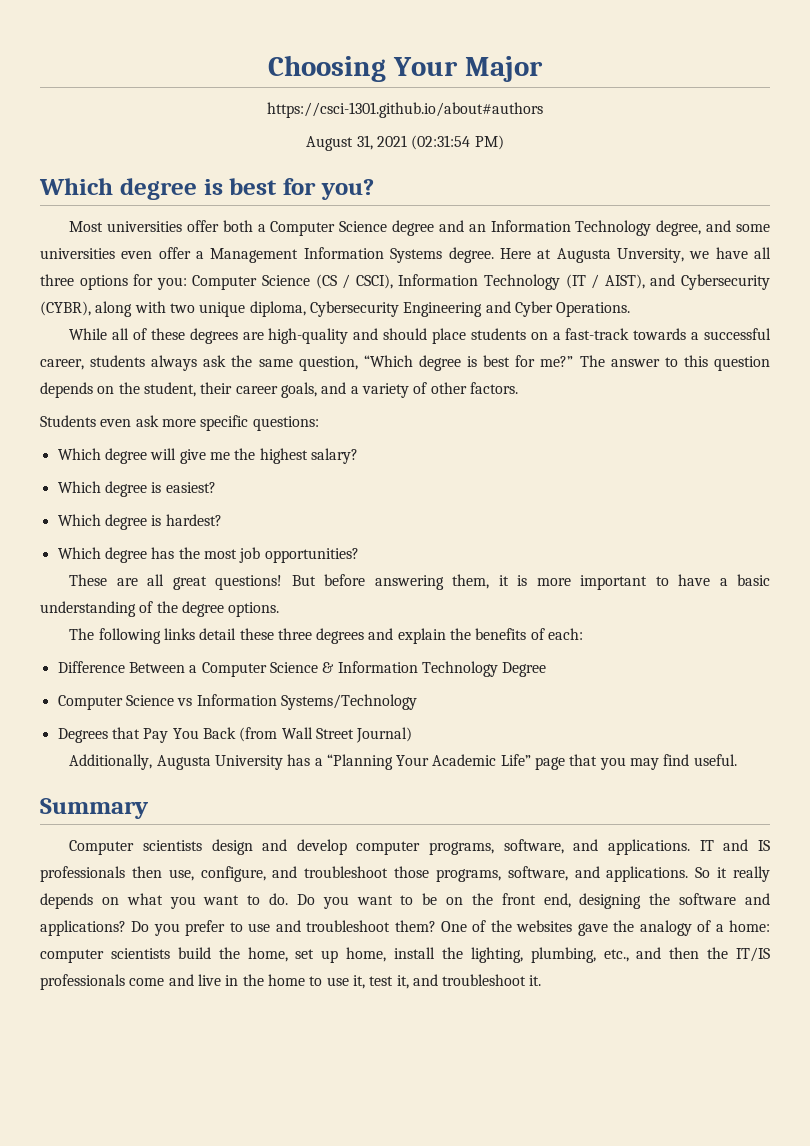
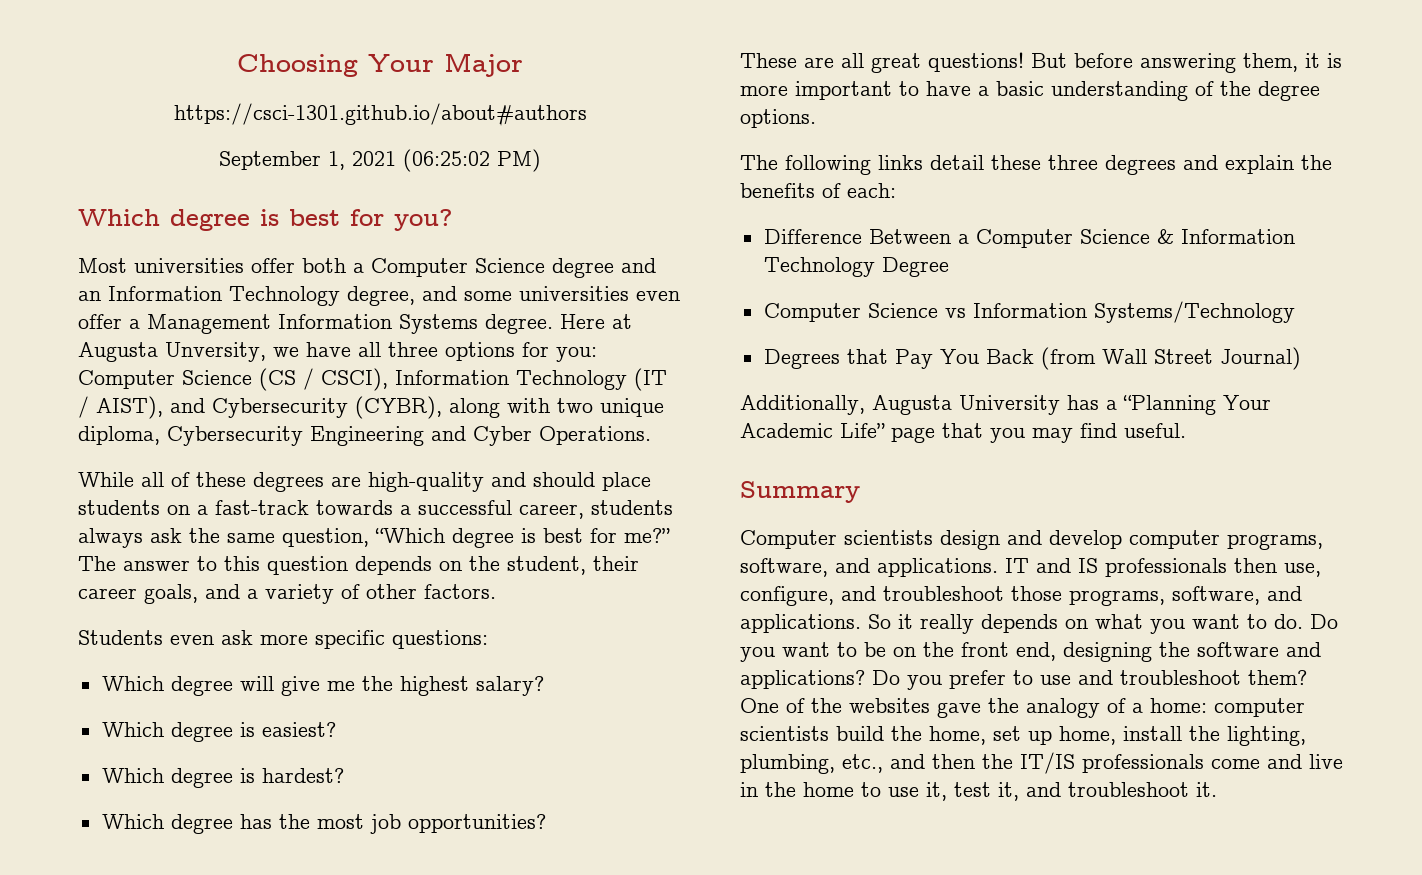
[306,135,471,151] August 31, 2021 (02:31:54 -> [219,149,490,172] September 1, 2021 (06:25:02

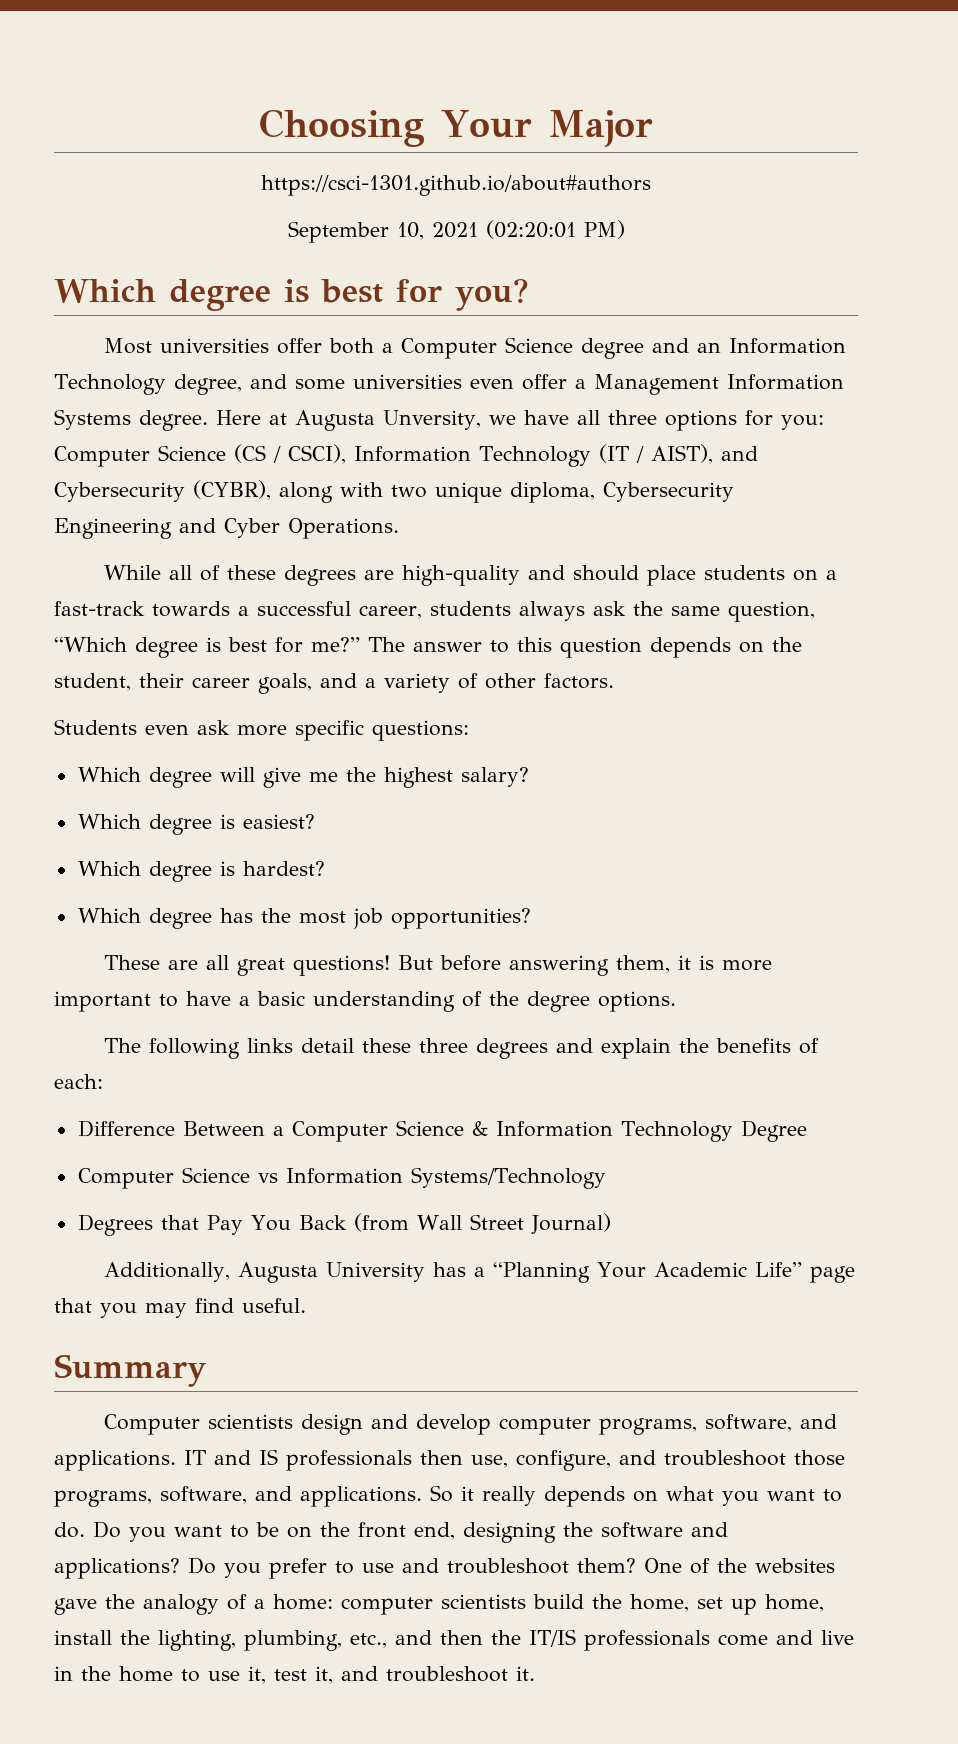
[328,149,490,172] 1, 2021 (06:25:02 -> [396,220,576,240] 10, 2021 (02:20:01

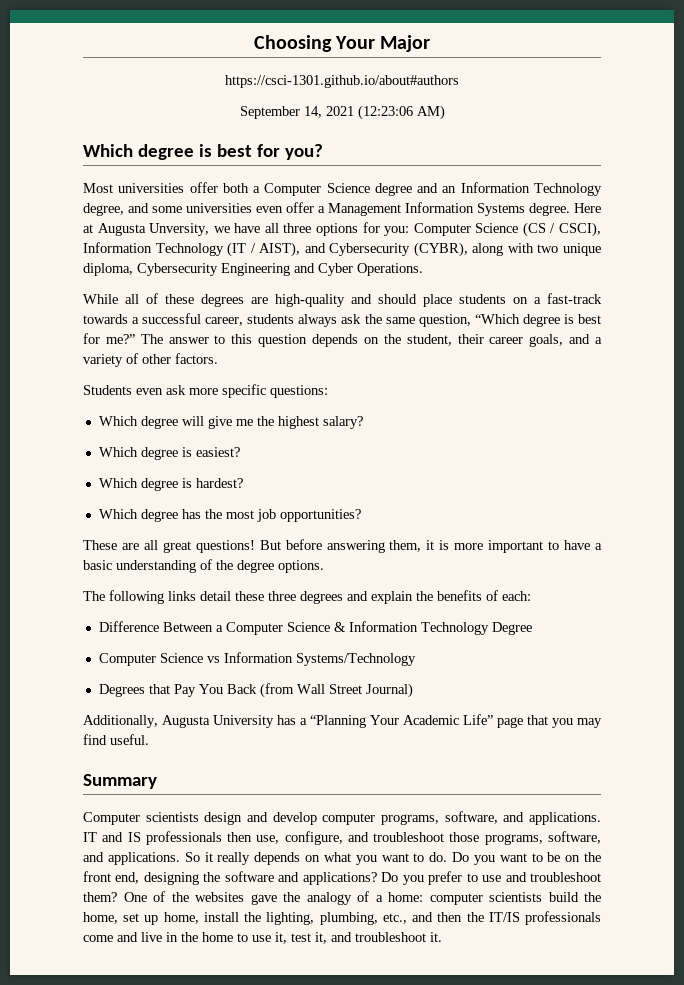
[396,220,625,240] 10, 2021 (02:20:01 PM) -> [303,105,445,120] 14, 2021 (12:23:06 AM)

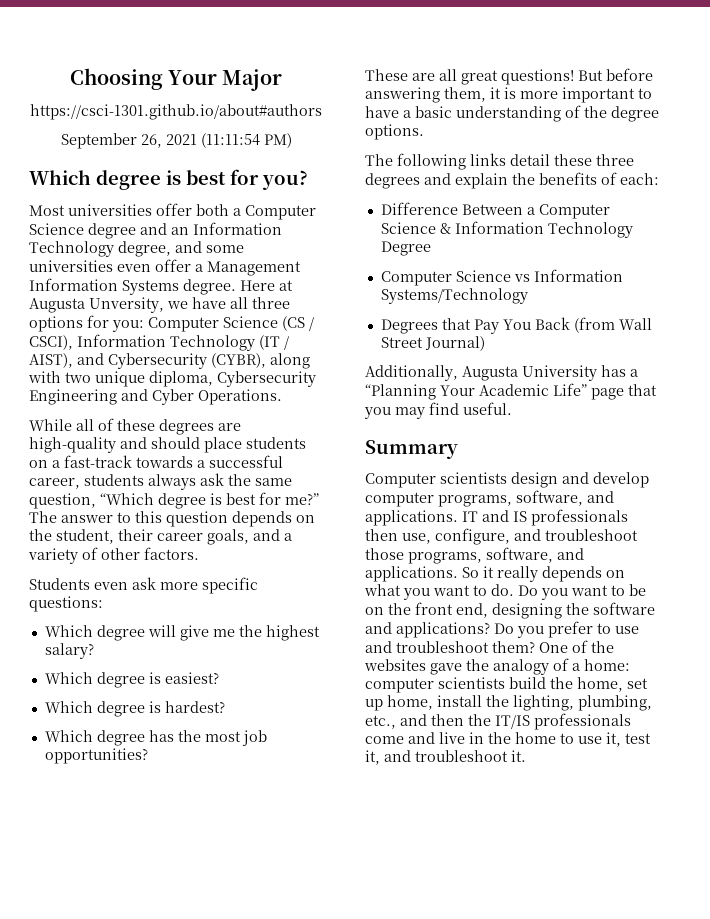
[303,105,445,120] 14, 2021 (12:23:06 AM) -> [140,133,292,148] 26, 2021 (11:11:54 PM)

